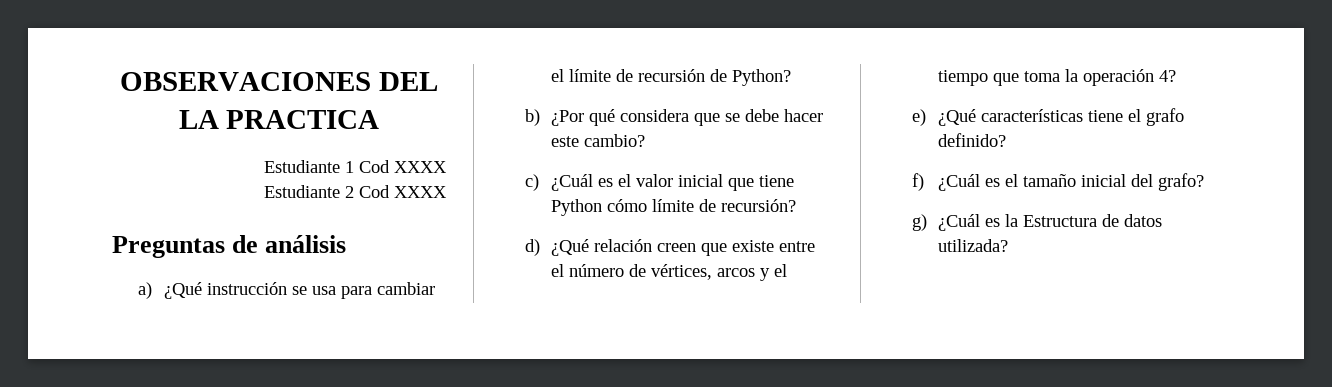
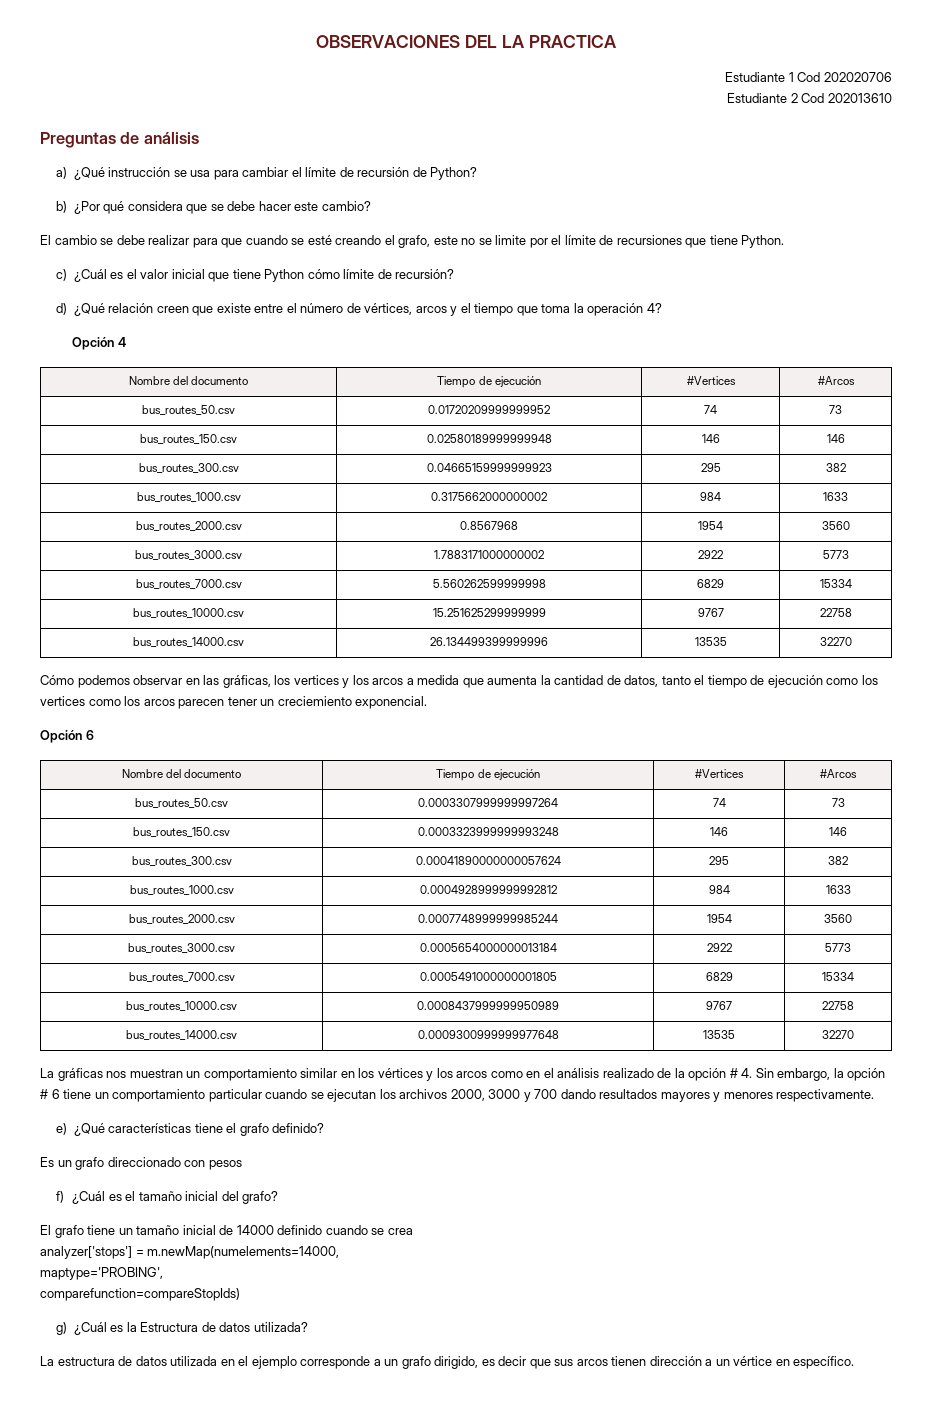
[394,161,447,173] XXXX -> [824,72,892,82] 202020706
[394,186,447,198] XXXX -> [828,93,892,103] 202013610
(646, 140) none -> [40,235,785,248] // El cambio se debe realizar para que cuando se esté creando el grafo, este no se limite por el límite de recursiones que tiene Python.
(1177, 76) none -> [72,337,126,350] [128,376,249,385] [437,376,541,388] [686,376,736,385] [817,376,855,385] [142,405,235,415] [428,405,550,414] [704,405,717,414] [829,405,842,414] [140,434,237,444] [426,434,552,443] [701,434,720,443] [826,434,845,443] [138,463,239,473] [426,463,552,472] [700,463,721,472] [825,463,846,472] [136,492,241,502] [431,492,547,501] [700,492,721,501] [823,492,848,501] [135,521,242,531] [460,521,518,530] [698,521,723,530] [821,521,850,530] [135,550,242,560] [434,550,544,559] [698,550,723,559] [822,550,849,559] [135,579,242,589] [432,579,546,588] [697,579,724,588] [819,579,852,588] [133,608,244,618] [432,608,546,617] [697,608,724,617] [819,608,852,617] [133,637,244,647] [430,637,548,646] [694,637,727,646] [819,637,852,646] [40,675,878,688] [40,696,428,709] [40,730,94,743] [121,769,242,778] [436,769,540,781] [695,769,744,778] [820,769,857,778] [135,798,228,808] [418,798,558,807] [712,798,726,807] [831,798,845,807] [133,827,230,837] [417,827,559,836] [710,827,728,836] [829,827,847,836] [131,856,232,866] [415,856,561,865] [709,856,729,865] [828,856,848,865] [129,885,234,895] [419,885,557,894] [708,885,730,894] [825,885,851,894] [128,914,235,924] [418,914,558,923] [706,914,732,923] [824,914,852,923] [128,943,235,953] [419,943,557,952] [706,943,732,952] [825,943,851,952] [128,972,235,982] [419,972,557,981] [705,972,733,981] [822,972,854,981] [126,1001,237,1011] [417,1001,559,1010] [706,1001,732,1010] [822,1001,854,1010] [126,1030,237,1040] [417,1030,559,1039] [703,1030,735,1039] [822,1030,854,1039] [40,1068,886,1081] [40,1089,875,1102] // Opción 4 // Nombre del documento | Tiempo de ejecución | #Vertices | #Arcos // bus_routes_50.csv | 0.01720209999999952 | 74 | 73 // bus_routes_150.csv | 0.02580189999999948 | 146 | 146 // bus_routes_300.csv | 0.04665159999999923 | 295 | 382 // bus_routes_1000.csv | 0.3175662000000002 | 984 | 1633 // bus_routes_2000.csv | 0.8567968 | 1954 | 3560 // bus_routes_3000.csv | 1.7883171000000002 | 2922 | 5773 // bus_routes_7000.csv | 5.560262599999998 | 6829 | 15334 // bus_routes_10000.csv | 15.251625299999999 | 9767 | 22758 // bus_routes_14000.csv | 26.134499399999996 | 13535 | 32270 // Cómo podemos observar en las gráficas, los vertices y los arcos a medida que aumenta la cantidad de datos, tanto el tiempo de ejecución como los vertices como los arcos parecen tener un creciemiento exponencial. // Opción 6 // Nombre del documento | Tiempo de ejecución | #Vertices | #Arcos // bus_routes_50.csv | 0.0003307999999997264 | 74 | 73 // bus_routes_150.csv | 0.0003323999999993248 | 146 | 146 // bus_routes_300.csv | 0.00041890000000057624 | 295 | 382 // bus_routes_1000.csv | 0.0004928999999992812 | 984 | 1633 // bus_routes_2000.csv | 0.0007748999999985244 | 1954 | 3560 // bus_routes_3000.csv | 0.0005654000000013184 | 2922 | 5773 // bus_routes_7000.csv | 0.0005491000000001805 | 6829 | 15334 // bus_routes_10000.csv | 0.0008437999999950989 | 9767 | 22758 // bus_routes_14000.csv | 0.0009300999999977648 | 13535 | 32270 // La gráficas nos muestran un comportamiento similar en los vértices y los arcos como en el análisis realizado de la opción # 4. Sin embargo, la opción # 6 tiene un comportamiento particular cuando se ejecutan los archivos 2000, 3000 y 700 dando resultados mayores y menores respectivamente.
(1007, 140) none -> [40,1157,242,1170] // Es un grafo direccionado con pesos
(1205, 182) none -> [40,1225,413,1238] [40,1246,340,1259] [40,1267,163,1280] [40,1288,240,1301] // El grafo tiene un tamaño inicial de 14000 definido cuando se crea // analyzer['stops'] = m.newMap(numelements=14000, // maptype='PROBING', // comparefunction=compareStopIds)
(1009, 245) none -> [40,1356,855,1369] // La estructura de datos utilizada en el ejemplo corresponde a un grafo dirigido, es decir que sus arcos tienen dirección a un vértice en específico.

